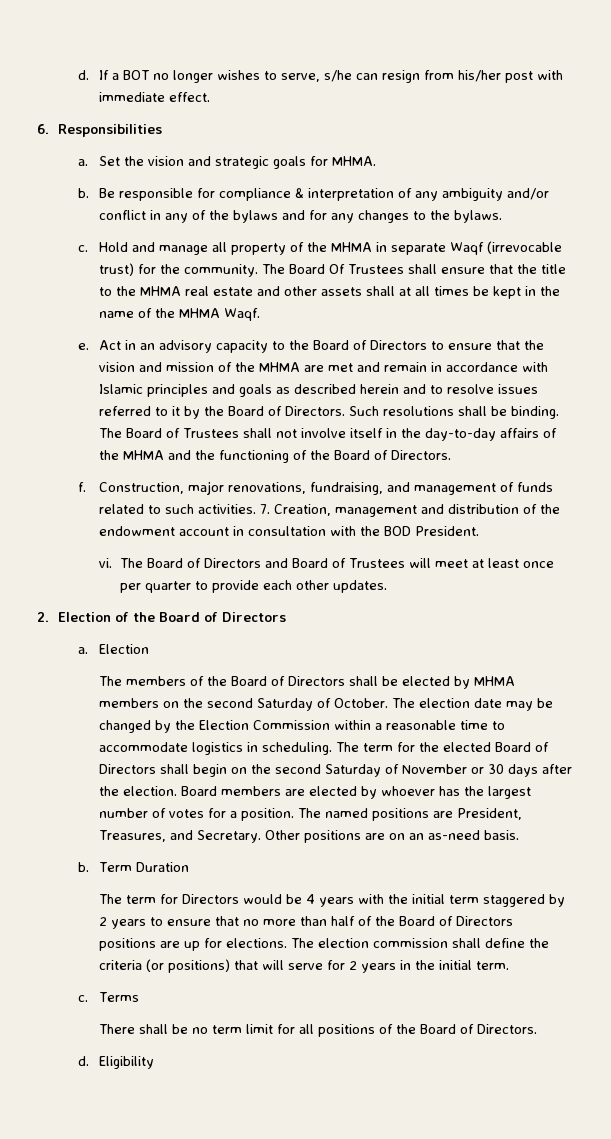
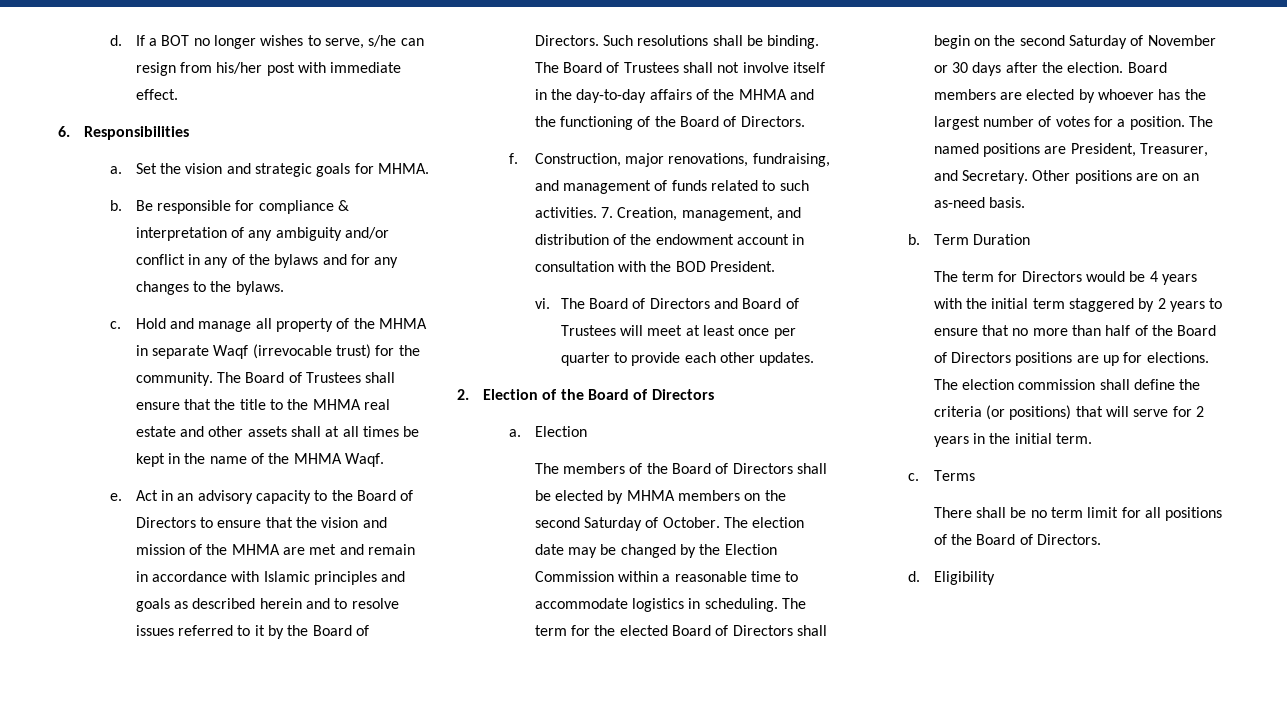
[329,264,346,274] Of -> [288,372,302,383] of
[335,505,418,517] management -> [681,207,773,221] management,
[99,830,167,842] Treasures, -> [1140,143,1209,157] Treasurer,

